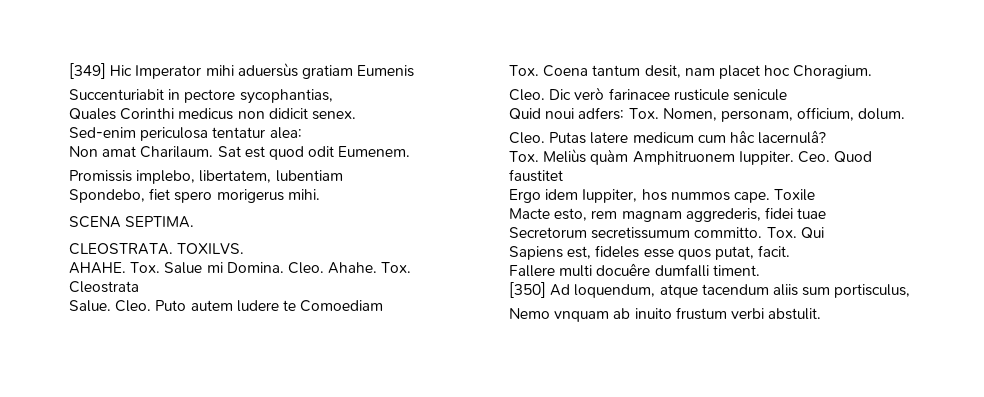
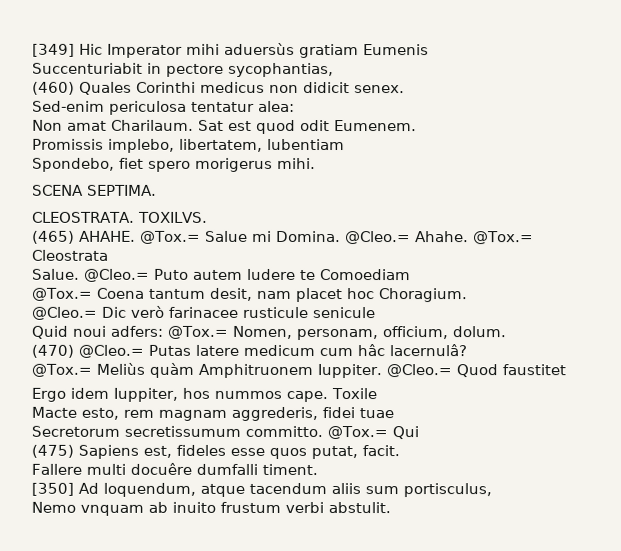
(333, 96) none -> [32,81,75,95] (460)
[69,262,412,274] AHAHE. Tox. Salue mi Domina. Cleo. Ahahe. Tox. -> [32,230,534,245] (465) AHAHE. @Tox.= Salue mi Domina. @Cleo.= Ahahe. @Tox.=
[115,300,152,312] Cleo. -> [83,268,150,282] @Cleo.=
[509,65,539,76] Tox. -> [31,287,92,301] @Tox.=
[509,89,545,101] Cleo. -> [31,306,97,320] @Cleo.=
[628,108,659,119] Tox. -> [167,325,228,339] @Tox.=
[509,132,545,144] Cleo. -> [31,344,144,358] (470) @Cleo.=
[509,151,539,162] Tox. -> [31,363,92,377] @Tox.=
[797,151,830,163] Ceo. -> [385,364,452,378] @Cleo.=
[766,227,797,238] Tox. -> [327,426,388,440] @Tox.=
(824, 233) none -> [31,444,74,458] (475)

